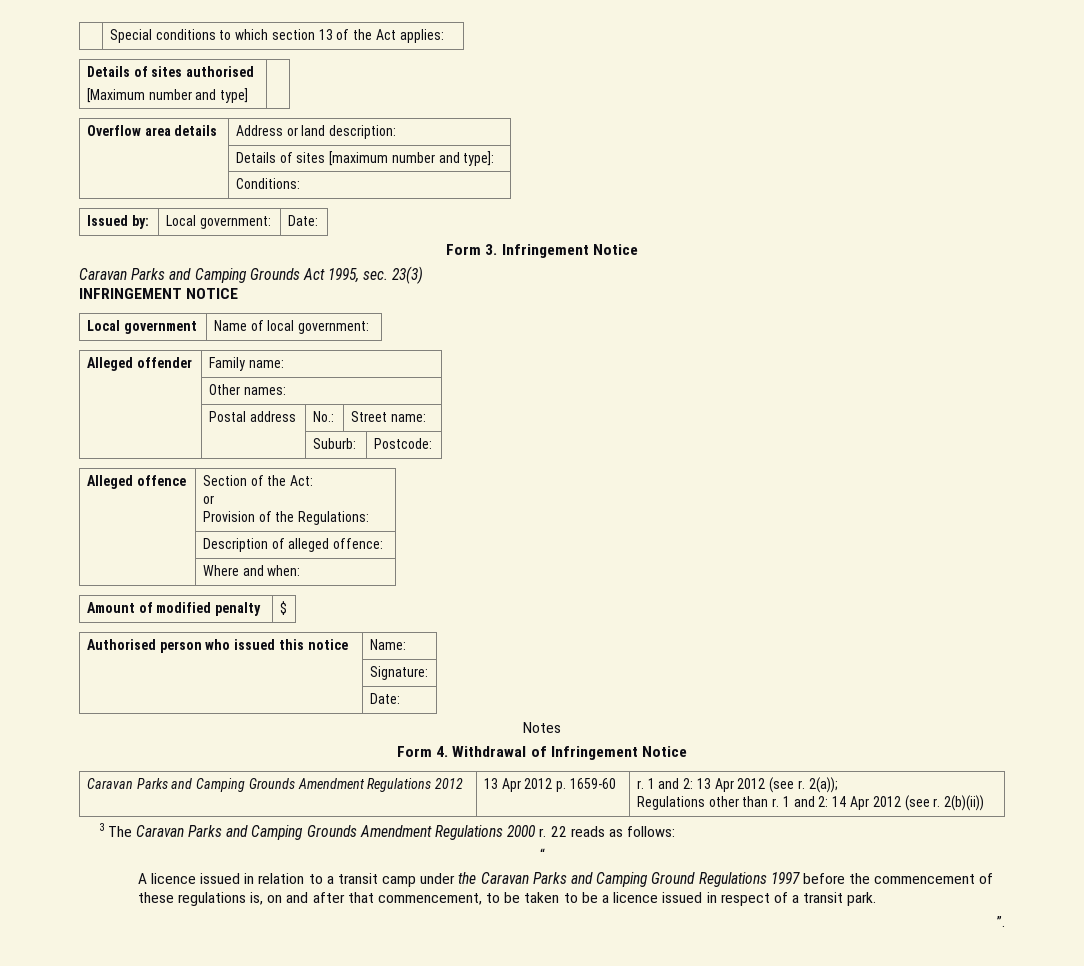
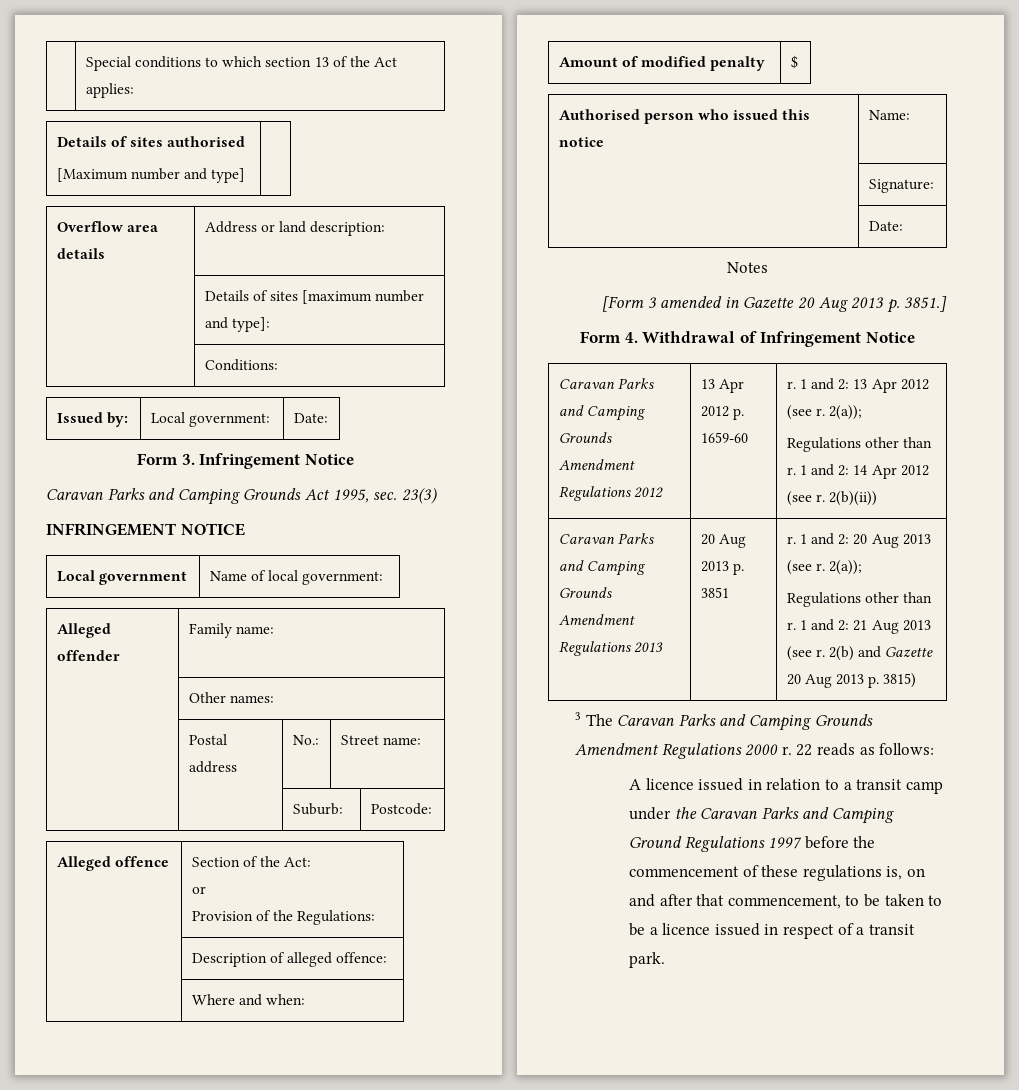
(561, 727) none -> [601,296,948,313] // [Form 3 amended in Gazette 20 Aug 2013 p. 3851.]
(985, 803) none -> [558,533,654,544] [558,560,645,576] [558,587,612,598] [558,614,635,625] [558,641,663,656] [700,534,746,548] [700,561,744,575] [700,587,729,598] [786,533,931,548] [786,560,863,575] [786,592,933,607] [786,619,931,634] [786,646,934,661] [786,673,917,688] // Caravan Parks and Camping Grounds Amendment Regulations 2013 | 20 Aug 2013 p. 3851 | r. 1 and 2: 20 Aug 2013 (see r. 2(a)); // Regulations other than r. 1 and 2: 21 Aug 2013 (see r. 2(b) and Gazette 20 Aug 2013 p. 3815)
[539,848,545,860] // “ -> (935, 749) none
[997,916,1005,927] // ”. -> (665, 960) none

